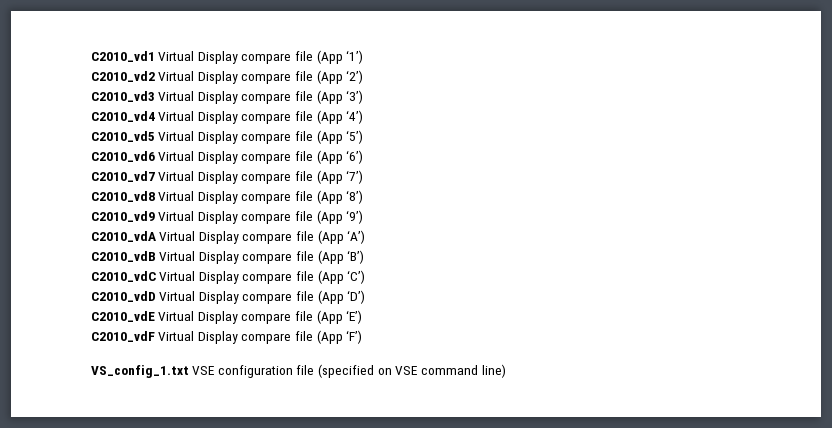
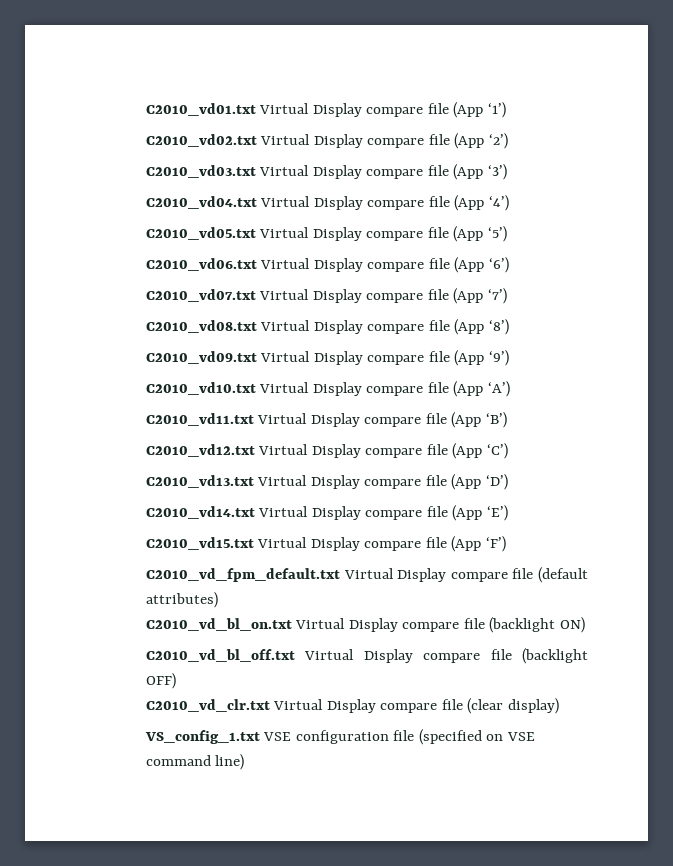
[90,51,155,62] C2010_vd1 -> [145,103,256,116] C2010_vd01.txt
[90,71,155,82] C2010_vd2 -> [145,134,257,147] C2010_vd02.txt
[90,91,155,102] C2010_vd3 -> [145,165,256,178] C2010_vd03.txt
[90,111,155,122] C2010_vd4 -> [145,196,257,209] C2010_vd04.txt
[90,131,155,142] C2010_vd5 -> [145,227,256,240] C2010_vd05.txt
[90,151,155,162] C2010_vd6 -> [145,258,257,271] C2010_vd06.txt
[90,171,155,182] C2010_vd7 -> [145,289,256,302] C2010_vd07.txt
[90,191,155,202] C2010_vd8 -> [145,320,257,333] C2010_vd08.txt
[90,211,155,222] C2010_vd9 -> [145,351,257,364] C2010_vd09.txt
[90,231,156,242] C2010_vdA -> [145,382,256,395] C2010_vd10.txt
[90,251,156,262] C2010_vdB -> [145,413,254,426] C2010_vd11.txt
[90,271,156,282] C2010_vdC -> [145,444,255,457] C2010_vd12.txt
[90,291,156,302] C2010_vdD -> [145,475,254,488] C2010_vd13.txt
[90,311,155,322] C2010_vdE -> [145,506,255,519] C2010_vd14.txt
[90,331,155,342] C2010_vdF -> [145,537,254,550] C2010_vd15.txt
(363, 337) none -> [145,567,588,583] [145,592,218,608] [145,617,585,633] [145,648,588,664] [145,673,176,689] [145,698,559,714] // C2010_vd_fpm_default.txt Virtual Display compare file (default attributes) // C2010_vd_bl_on.txt Virtual Display compare file (backlight ON) // C2010_vd_bl_off.txt Virtual Display compare file (backlight OFF) // C2010_vd_clr.txt Virtual Display compare file (clear display)

